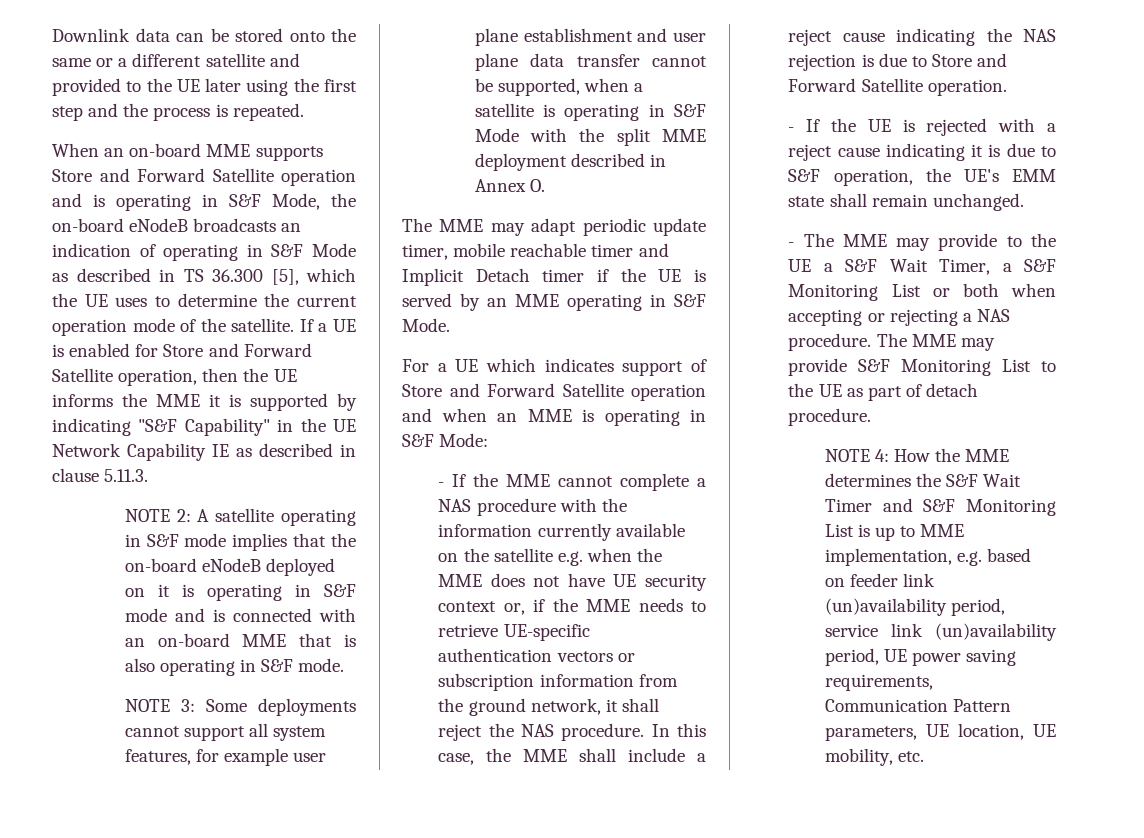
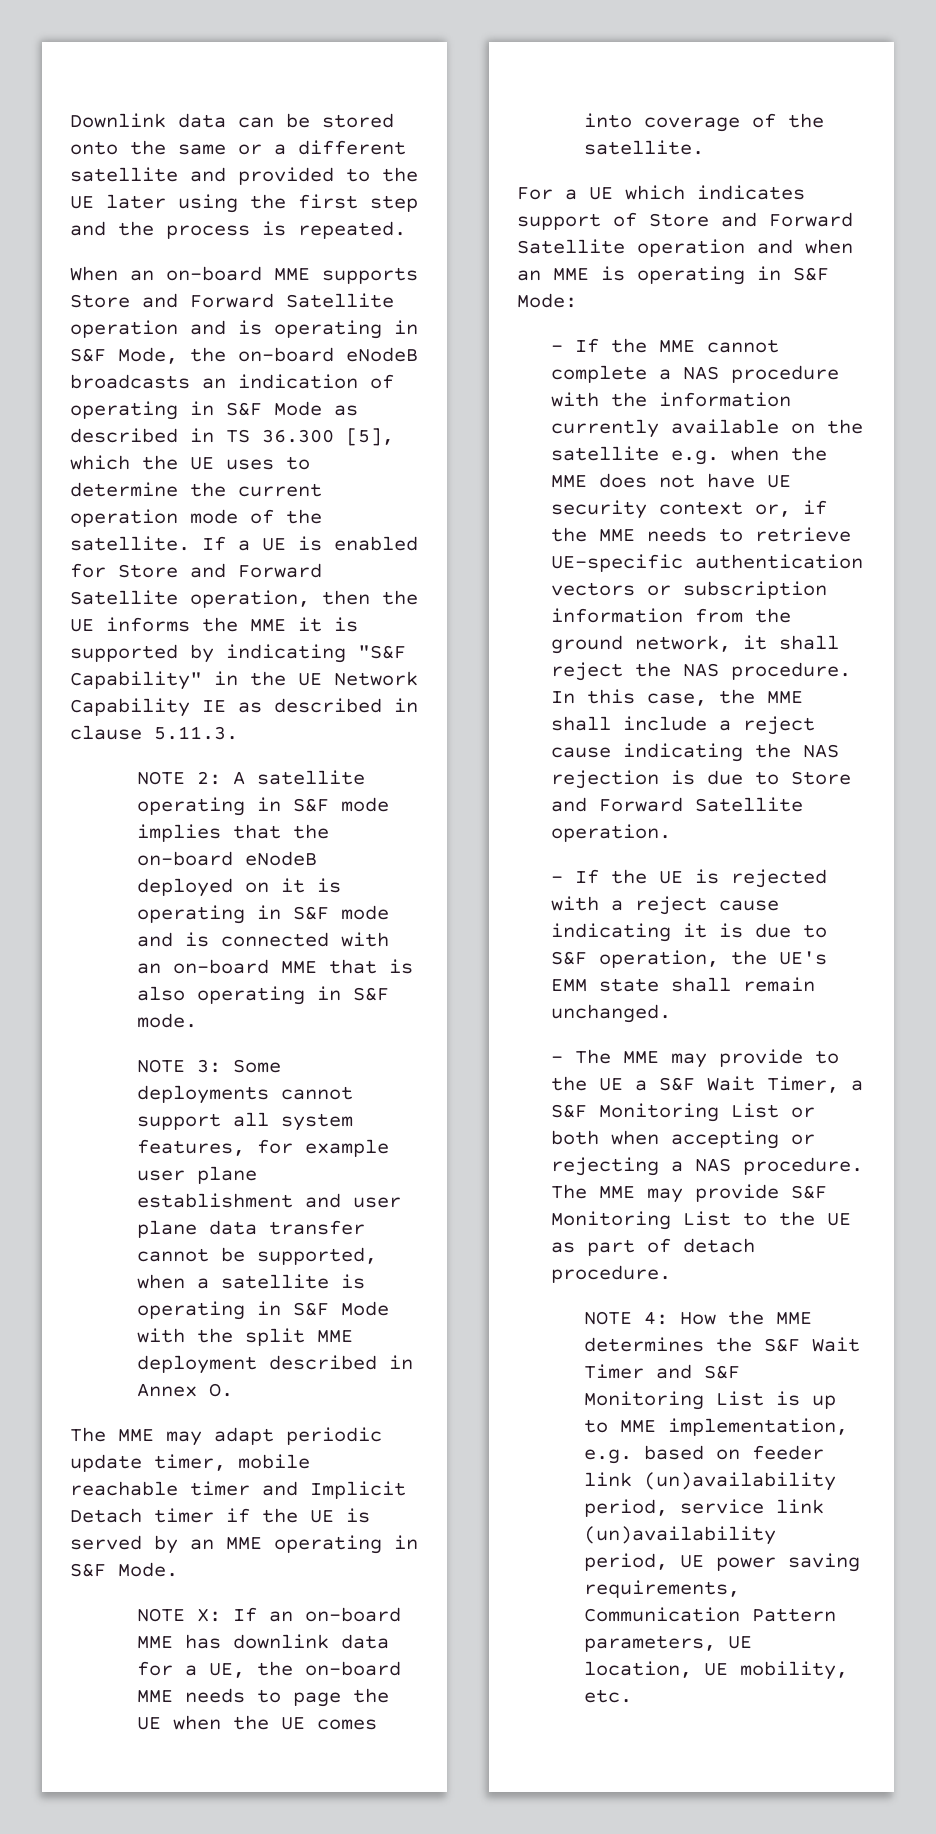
(450, 325) none -> [137,1607,402,1622] [137,1634,390,1649] [137,1661,402,1678] [137,1688,390,1707] [137,1715,378,1730] [584,113,825,132] [584,140,705,155] // NOTE X: If an on-board MME has downlink data for a UE, the on-board MME needs to page the UE when the UE comes into coverage of the satellite.

